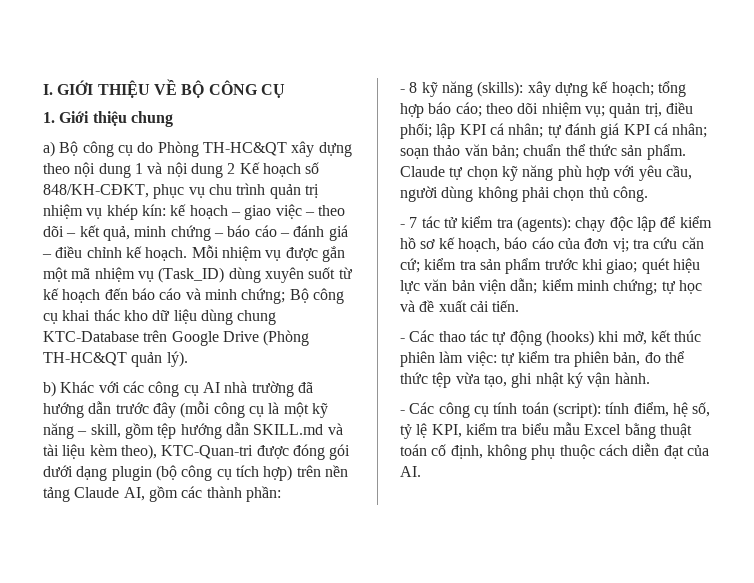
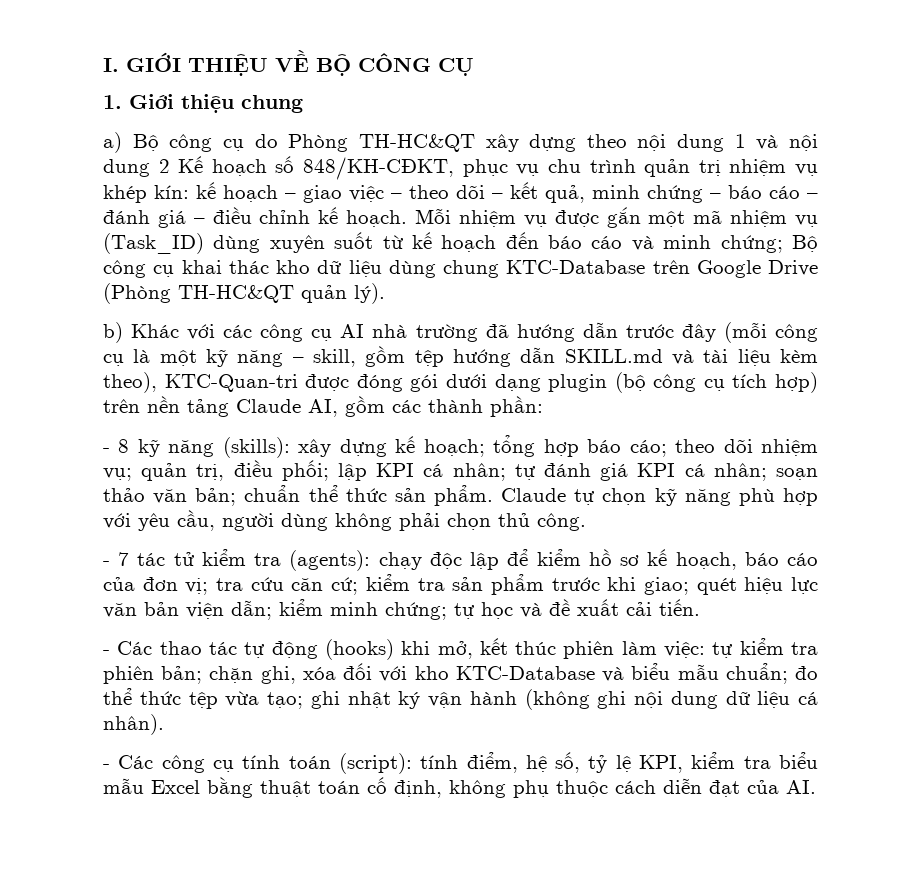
[613,352,641,366] bản, -> [161,663,788,684] bản; chặn ghi, xóa đối với kho KTC-Database và biểu mẫu chuẩn;
[483,374,507,387] tạo, -> [267,692,303,709] tạo;
[614,372,650,384] hành. -> [469,689,818,710] [103,714,164,735] hành (không ghi nội dung dữ liệu cá nhân).

